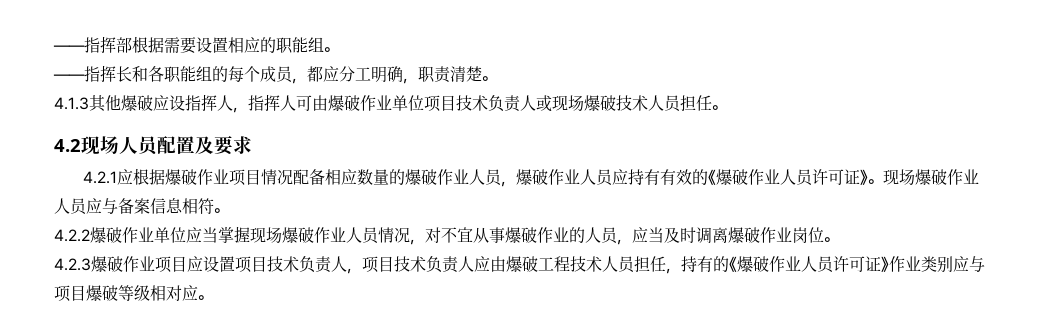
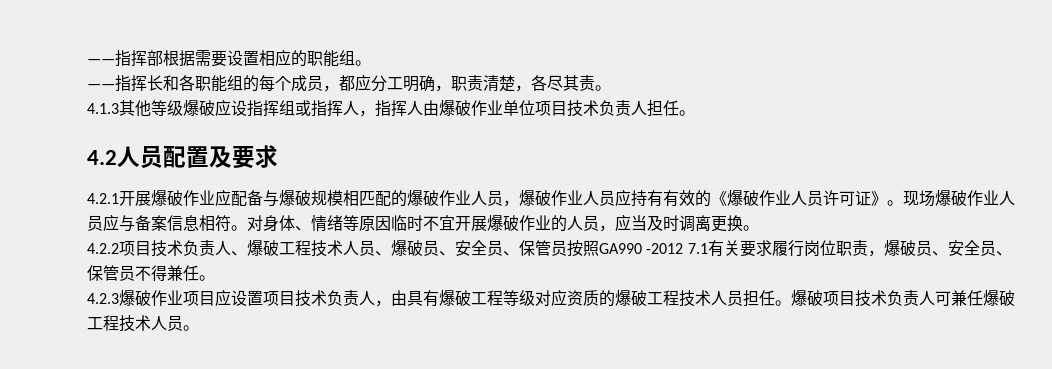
(482, 74) none -> [515,75,595,92] ，各尽其责
(121, 103) none -> [151,100,183,116] 等级
(217, 102) none -> [279,100,343,117] 组或指挥
[296,95,312,111] 可 -> (423, 108) none
[536,95,681,112] 或现场爆破技术人员 -> (647, 108) none
[81,136,119,155] 现场 -> (117, 157) none
[117,168,390,186] 应根据爆破作业项目情况配备相应数量 -> [119,189,391,207] 开展爆破作业应配备与爆破规模相匹配
[54,226,505,245] // 4.2.2爆破作业单位应当掌握现场爆破作业人员情况，对不宜从事 -> [247,215,487,232] 对身体、情绪等原因临时不宜开展
[728,227,824,244] 爆破作业岗位 -> [711,215,759,232] [87,240,1012,257] [87,265,199,281] 更换。 // 4.2.2项目技术负责人、爆破工程技术人员、爆破员、安全员、保管员按照GA990 -2012 7.1有关要求履行岗位职责，爆破员、安全员、保管员不得兼任
[362,256,506,273] 项目技术负责人应由 -> [391,289,615,307] 由具有爆破工程等级对应资质的
[666,256,985,274] [54,285,198,302] ，持有的《爆破作业人员许可证》作业类别应与项目爆破等级相对应 -> [775,290,1015,307] [87,315,183,332] 。爆破项目技术负责人可兼任爆破工程技术人员

